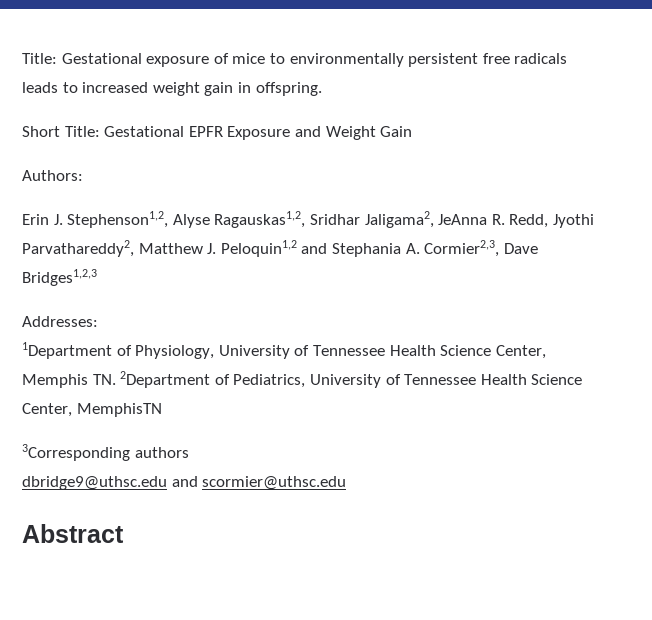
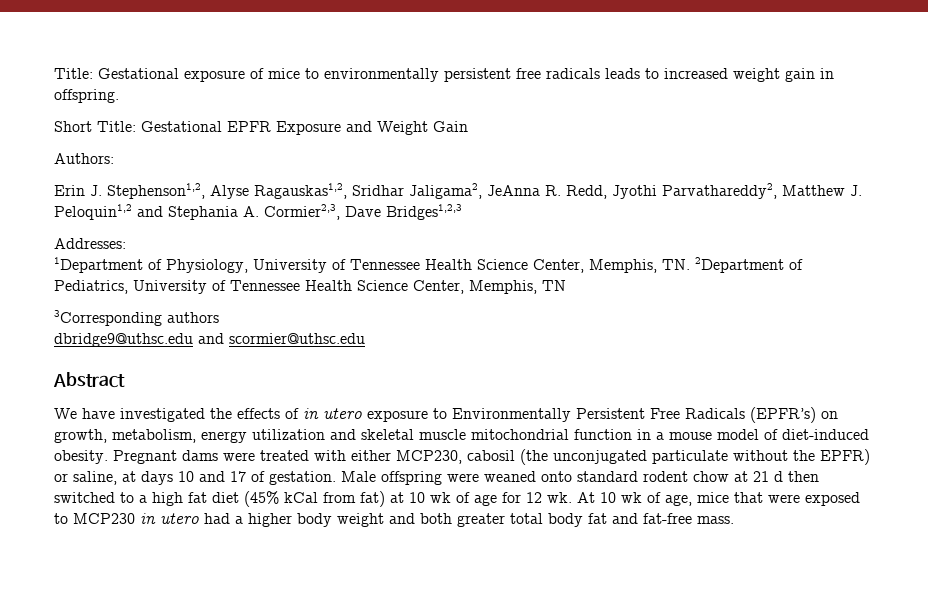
[22,374,88,388] Memphis -> [589,259,657,273] Memphis,
[76,403,162,417] MemphisTN -> [469,280,566,294] Memphis, TN
(124, 533) none -> [54,407,838,423] [54,429,869,443] [54,449,870,465] [54,471,819,485] [54,491,860,507] [54,513,734,527] // We have investigated the effects of in utero exposure to Environmentally Persistent Free Radicals (EPFR’s) on growth, metabolism, energy utilization and skeletal muscle mitochondrial function in a mouse model of diet-induced obesity. Pregnant dams were treated with either MCP230, cabosil (the unconjugated particulate without the EPFR) or saline, at days 10 and 17 of gestation. Male offspring were weaned onto standard rodent chow at 21 d then switched to a high fat diet (45% kCal from fat) at 10 wk of age for 12 wk. At 10 wk of age, mice that were exposed to MCP230 in utero had a higher body weight and both greater total body fat and fat-free mass.

